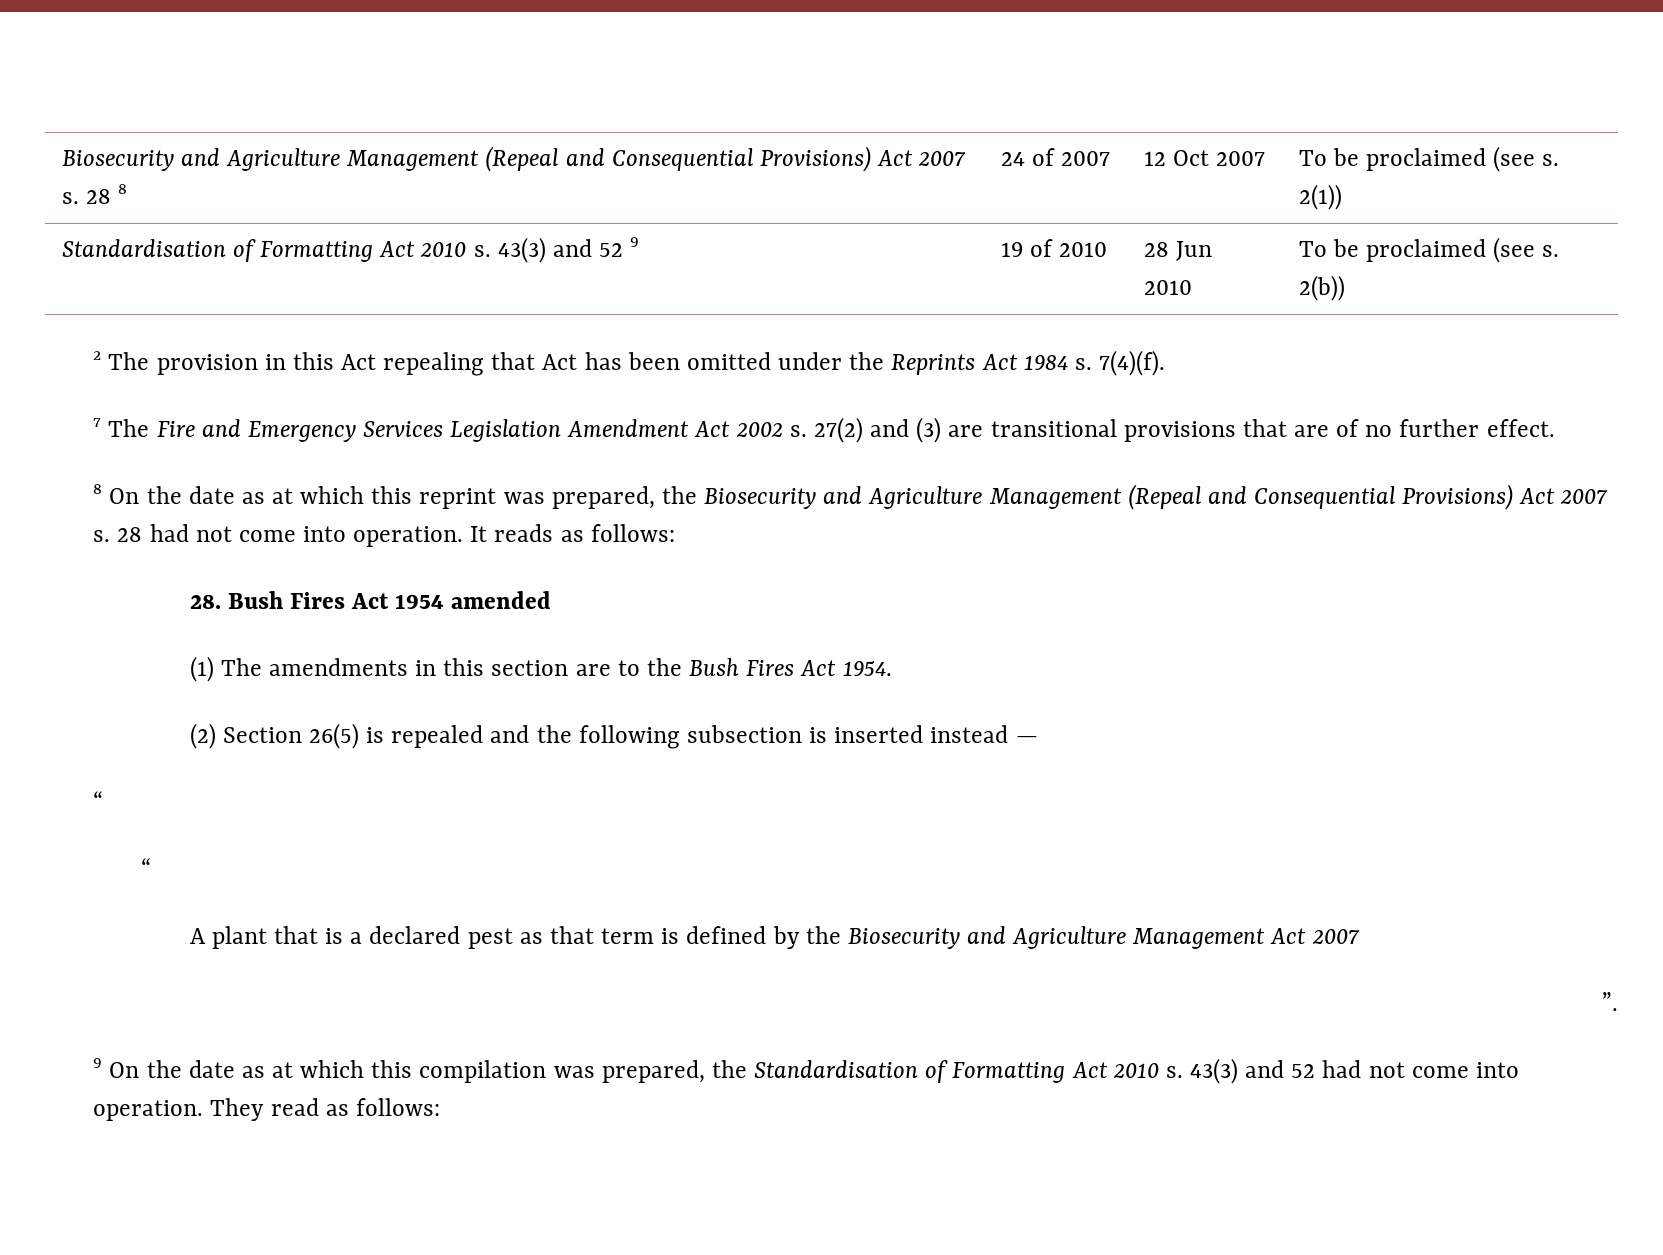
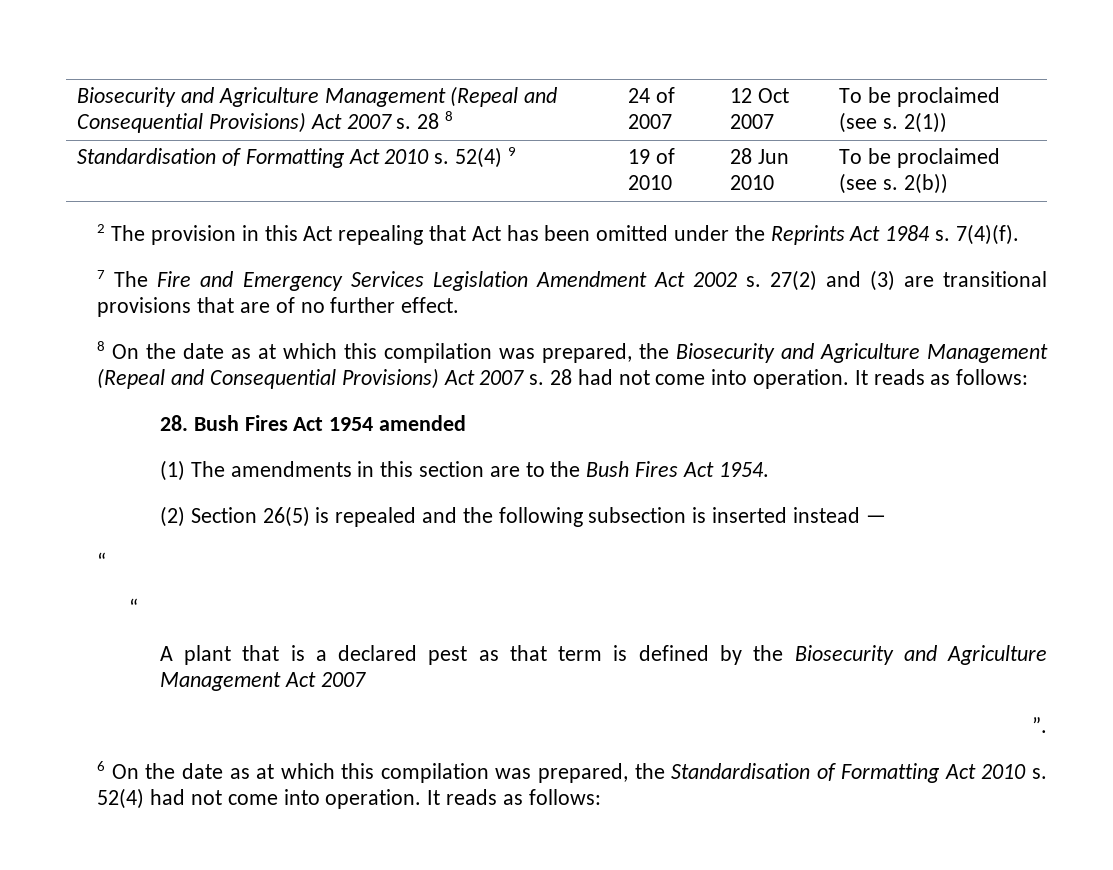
[497,237,624,263] 43(3) and 52 -> [454,147,502,168] 52(4)
[419,488,497,509] reprint -> [384,343,493,363] compilation
[93,1058,103,1068] 9 -> [97,761,106,771] 6
[1190,1058,1519,1084] [93,1098,319,1121] 43(3) and 52 had not come into operation. They read -> [97,788,497,809] 52(4) had not come into operation. It reads

